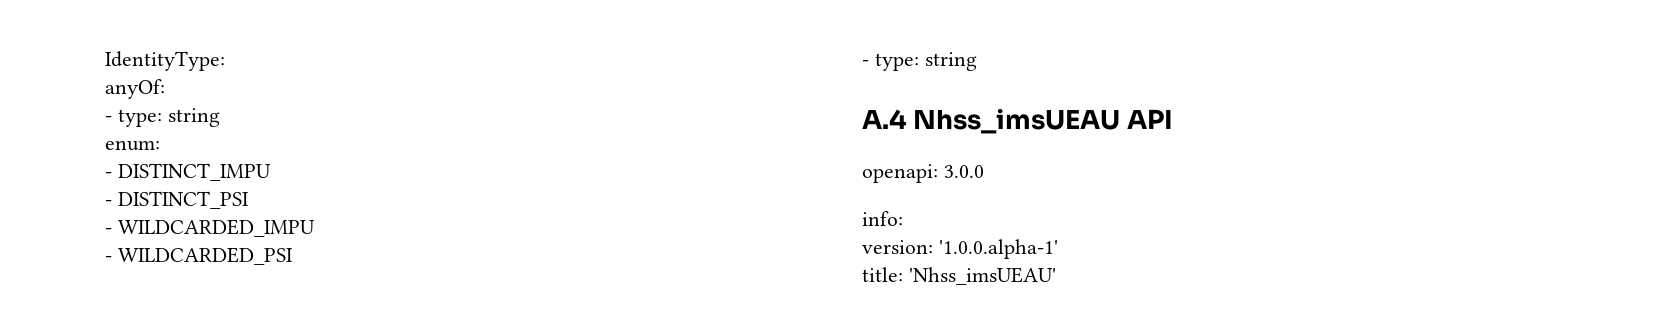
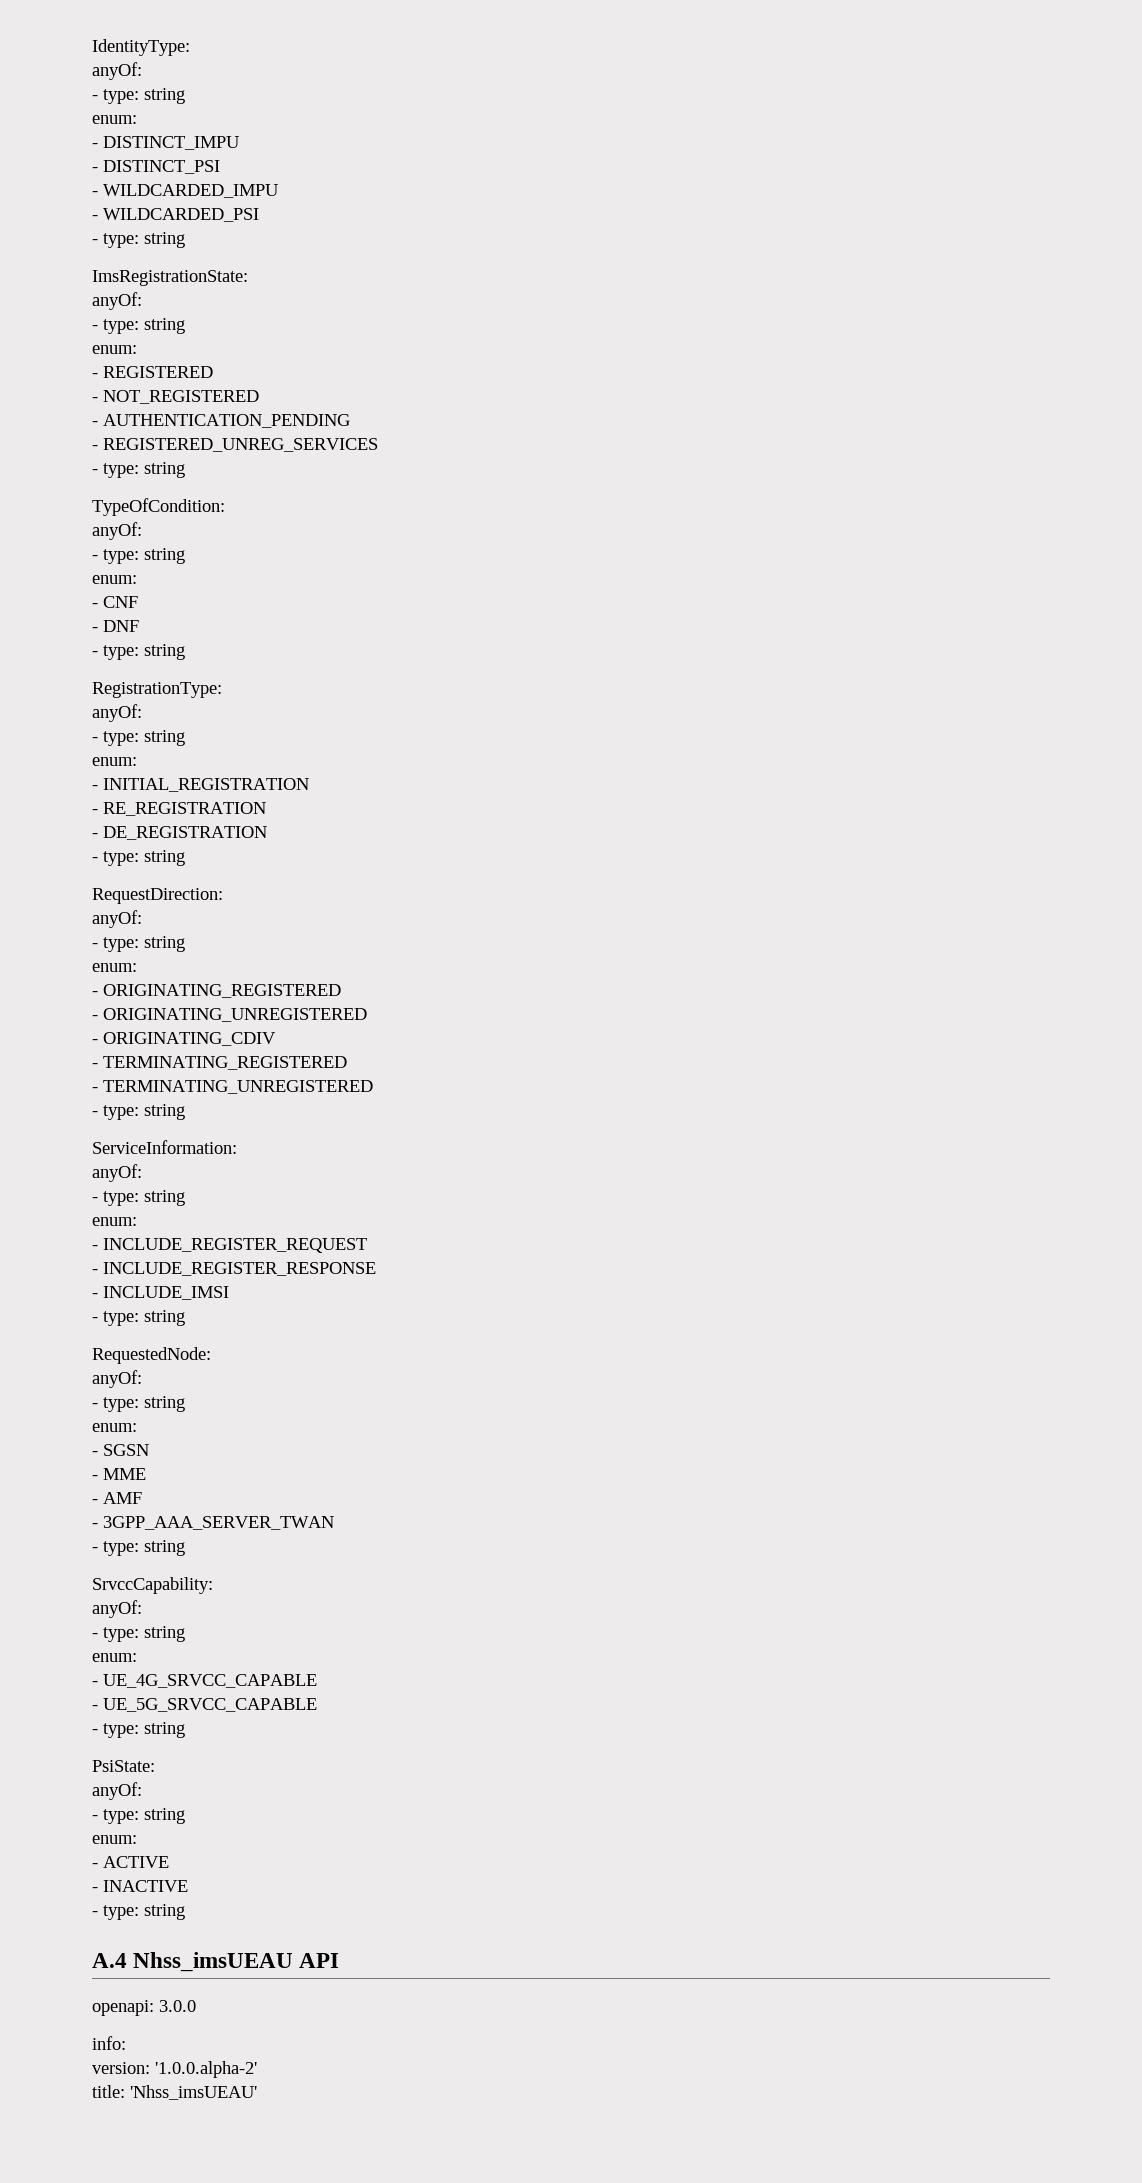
(977, 61) none -> [92,270,248,286] [92,292,142,310] [92,318,185,334] [92,345,137,354] [92,366,213,378] [92,390,259,404] [92,414,350,428] [92,438,378,452] [92,462,185,478] [92,498,225,516] [92,522,142,540] [92,548,185,564] [92,575,137,584] [92,596,138,608] [92,620,139,632] [92,644,185,660] [92,682,222,698] [92,704,142,722] [92,730,185,746] [92,757,137,766] [92,778,309,792] [92,802,266,816] [92,826,267,840] [92,850,185,866] [92,888,223,904] [92,910,142,928] [92,936,185,952] [92,963,137,972] [92,984,341,998] [92,1008,367,1022] [92,1032,276,1046] [92,1056,347,1070] [92,1080,373,1094] [92,1104,185,1120] [92,1140,237,1154] [92,1164,142,1182] [92,1190,185,1206] [92,1217,137,1226] [92,1238,367,1253] [92,1262,376,1276] [92,1286,229,1300] [92,1310,185,1326] [92,1347,211,1364] [92,1370,142,1388] [92,1396,185,1412] [92,1423,137,1432] [92,1444,149,1456] [92,1468,146,1480] [92,1492,142,1504] [92,1516,334,1530] [92,1540,185,1556] [92,1577,213,1594] [92,1600,142,1618] [92,1626,185,1642] [92,1653,137,1662] [92,1674,317,1688] [92,1698,317,1712] [92,1722,185,1738] [92,1760,155,1772] [92,1782,142,1800] [92,1808,185,1824] [92,1835,137,1844] [92,1856,169,1868] [92,1880,188,1892] [92,1904,185,1920] // ImsRegistrationState: // anyOf: // - type: string // enum: // - REGISTERED // - NOT_REGISTERED // - AUTHENTICATION_PENDING // - REGISTERED_UNREG_SERVICES // - type: string // TypeOfCondition: // anyOf: // - type: string // enum: // - CNF // - DNF // - type: string // RegistrationType: // anyOf: // - type: string // enum: // - INITIAL_REGISTRATION // - RE_REGISTRATION // - DE_REGISTRATION // - type: string // RequestDirection: // anyOf: // - type: string // enum: // - ORIGINATING_REGISTERED // - ORIGINATING_UNREGISTERED // - ORIGINATING_CDIV // - TERMINATING_REGISTERED // - TERMINATING_UNREGISTERED // - type: string // ServiceInformation: // anyOf: // - type: string // enum: // - INCLUDE_REGISTER_REQUEST // - INCLUDE_REGISTER_RESPONSE // - INCLUDE_IMSI // - type: string // RequestedNode: // anyOf: // - type: string // enum: // - SGSN // - MME // - AMF // - 3GPP_AAA_SERVER_TWAN // - type: string // SrvccCapability: // anyOf: // - type: string // enum: // - UE_4G_SRVCC_CAPABLE // - UE_5G_SRVCC_CAPABLE // - type: string // PsiState: // anyOf: // - type: string // enum: // - ACTIVE // - INACTIVE // - type: string
[938,239,1058,259] '1.0.0.alpha-1' -> [155,2061,257,2078] '1.0.0.alpha-2'

